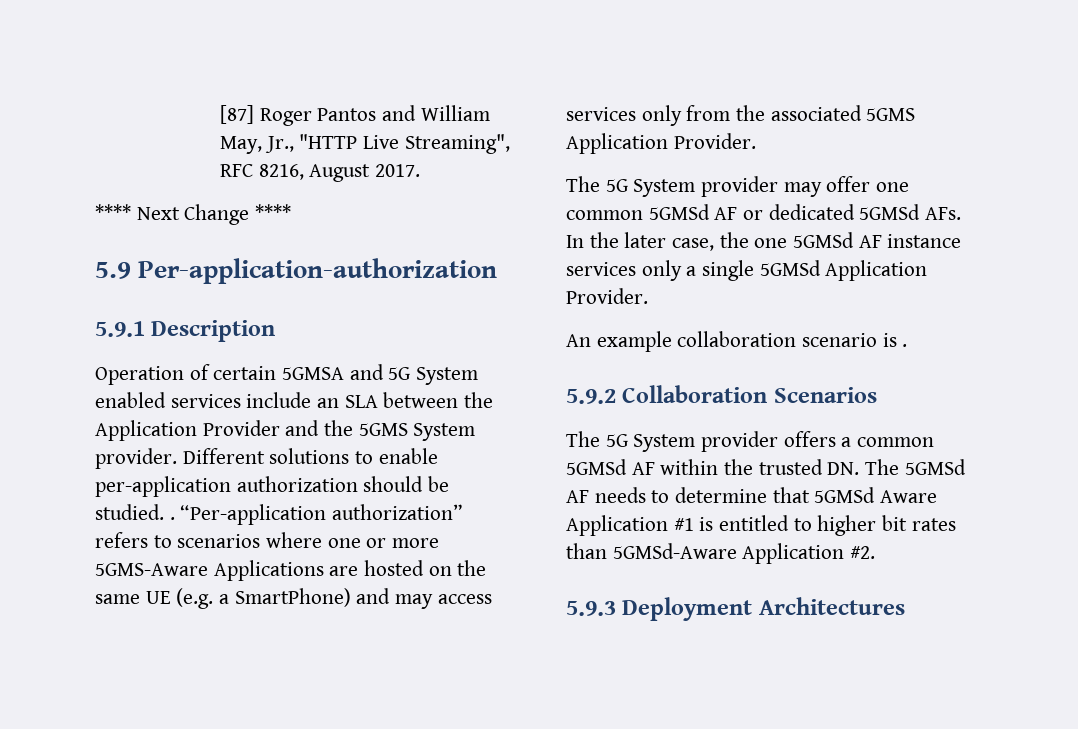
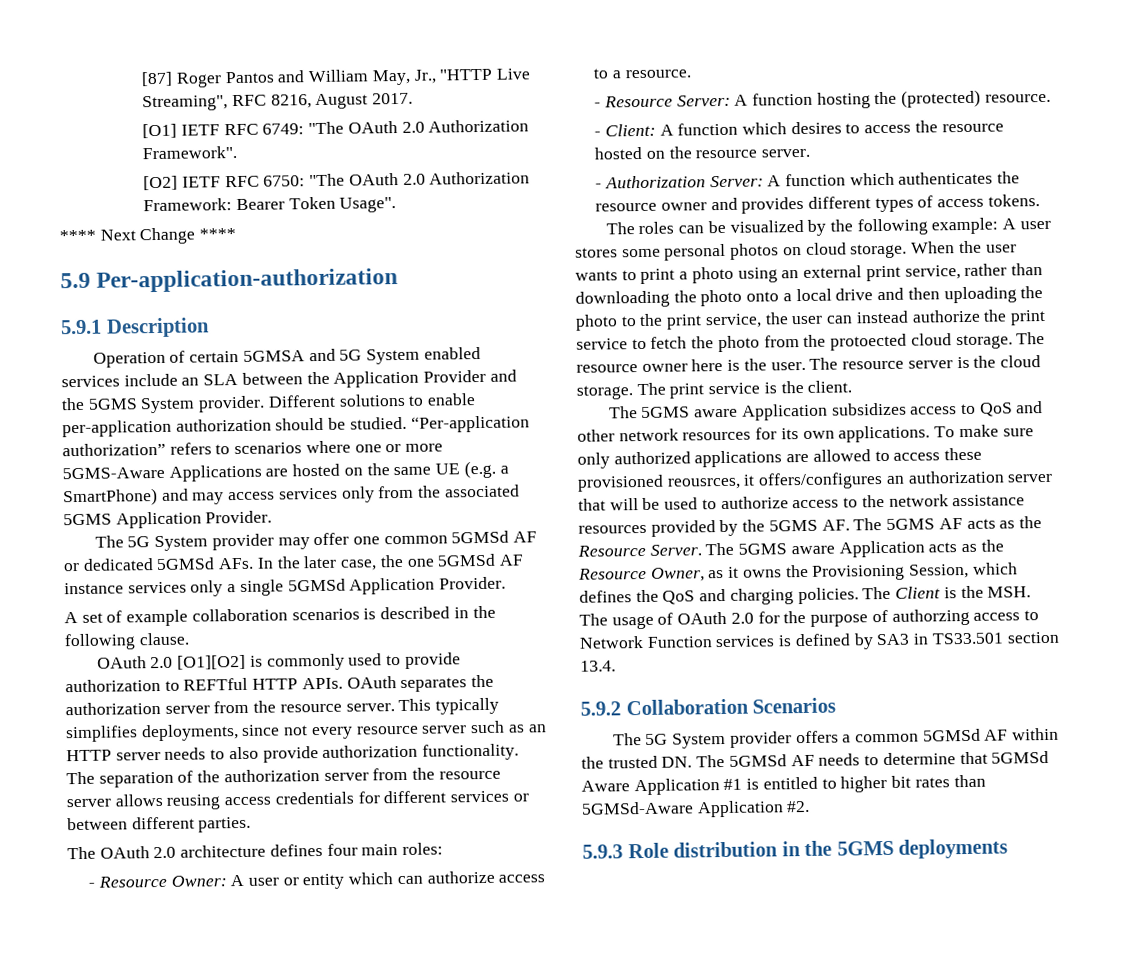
(421, 170) none -> [142,119,530,139] [142,145,238,160] [143,171,531,191] [143,196,397,213] // [O1] IETF RFC 6749: "The OAuth 2.0 Authorization Framework". // [O2] IETF RFC 6750: "The OAuth 2.0 Authorization Framework: Bearer Token Usage".
[169,517,175,520] . -> (407, 423) none
[566,331,908,352] An example collaboration scenario is . -> [64,605,496,627] [64,632,189,651] [96,652,461,671] [65,674,495,693] [65,697,500,716] [65,720,547,743] [66,743,520,763] [66,767,501,788] [66,790,529,810] [67,816,252,833] [67,842,444,860] [88,870,546,890] [593,68,691,79] [594,89,1051,109] [594,120,1004,137] [594,146,810,160] [595,171,1021,189] [595,194,1040,214] [605,217,1051,236] [575,240,1017,261] [575,263,1043,284] [575,286,1044,308] [575,309,1046,331] [576,331,1046,353] [576,355,1041,373] [576,380,853,400] [608,401,1044,421] [577,424,1034,443] [577,447,983,469] [577,470,1054,492] [578,494,1026,511] [578,516,1042,537] [577,539,1004,558] [578,562,1018,582] [579,585,1032,605] [579,608,1039,630] [579,631,1060,650] [580,660,616,672] A set of example collaboration scenarios is described in the following clause. // OAuth 2.0 [O1][O2] is commonly used to provide authorization to REFTful HTTP APIs. OAuth separates the authorization server from the resource server. This typically simplifies deployments, since not every resource server such as an HTTP server needs to also provide authorization functionality. The separation of the authorization server from the resource server allows reusing access credentials for different services or between different parties. // The OAuth 2.0 architecture defines four main roles: // - Resource Owner: A user or entity which can authorize access to a resource. // - Resource Server: A function hosting the (protected) resource. // - Client: A function which desires to access the resource hosted on the resource server. // - Authorization Server: A function which authenticates the resource owner and provides different types of access tokens. // The roles can be visualized by the following example: A user stores some personal photos on cloud storage. When the user wants to print a photo using an external print service, rather than downloading the photo onto a local drive and then uploading the photo to the print service, the user can instead authorize the print service to fetch the photo from the protoected cloud storage. The resource owner here is the user. The resource server is the cloud storage. The print service is the client. // The 5GMS aware Application subsidizes access to QoS and other network resources for its own applications. To make sure only authorized applications are allowed to access these provisioned reousrces, it offers/configures an authorization server that will be used to authorize access to the network assistance resources provided by the 5GMS AF. The 5GMS AF acts as the Resource Server. The 5GMS aware Application acts as the Resource Owner, as it owns the Provisioning Session, which defines the QoS and charging policies. The Client is the MSH. The usage of OAuth 2.0 for the purpose of authorzing access to Network Function services is defined by SA3 in TS33.501 section 13.4.
[622,597,905,621] Deployment Architectures -> [627,838,1009,859] Role distribution in the 5GMS deployments

